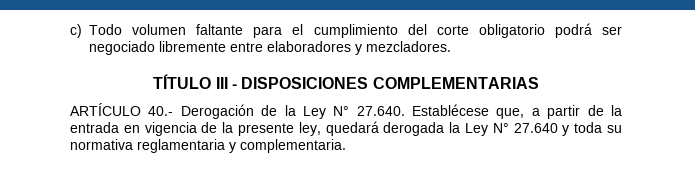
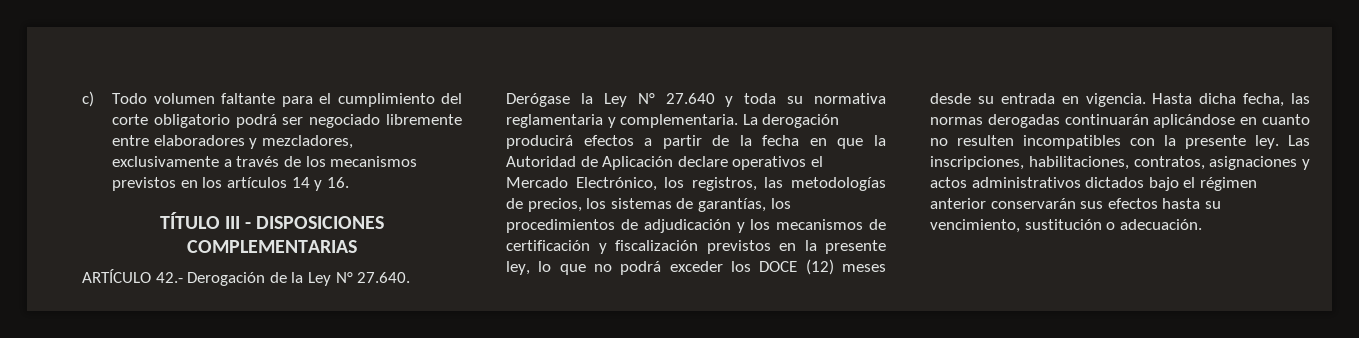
[366,41,451,52] mezcladores. -> [261,135,353,149] [112,156,418,167] [112,177,349,191] mezcladores, exclusivamente a través de los mecanismos previstos en los artículos 14 y 16.
[148,106,174,116] 40.- -> [155,272,183,283] 42.-
[412,104,622,119] [70,121,445,136] Establécese que, a partir de la entrada en vigencia de la presente ley, quedará derogada -> [506,93,570,107] Derógase
(346, 146) none -> [742,114,840,128] [506,135,886,149] [506,156,823,170] [506,177,886,191] [506,198,791,212] [506,219,886,233] [506,240,886,254] [506,259,886,275] [930,93,1310,107] [930,114,1310,128] [930,135,1310,149] [930,156,1310,170] [930,177,1257,191] [930,198,1221,209] [930,219,1202,233] La derogación producirá efectos a partir de la fecha en que la Autoridad de Aplicación declare operativos el Mercado Electrónico, los registros, las metodologías de precios, los sistemas de garantías, los procedimientos de adjudicación y los mecanismos de certificación y fiscalización previstos en la presente ley, lo que no podrá exceder los DOCE (12) meses desde su entrada en vigencia. Hasta dicha fecha, las normas derogadas continuarán aplicándose en cuanto no resulten incompatibles con la presente ley. Las inscripciones, habilitaciones, contratos, asignaciones y actos administrativos dictados bajo el régimen anterior conservarán sus efectos hasta su vencimiento, sustitución o adecuación.

